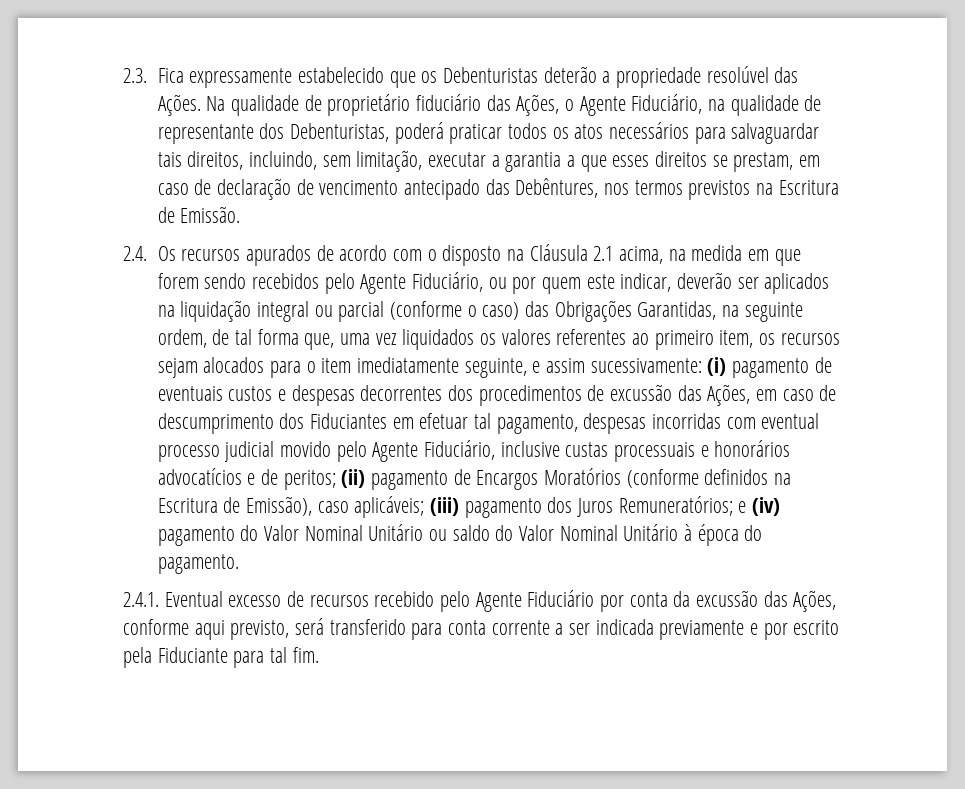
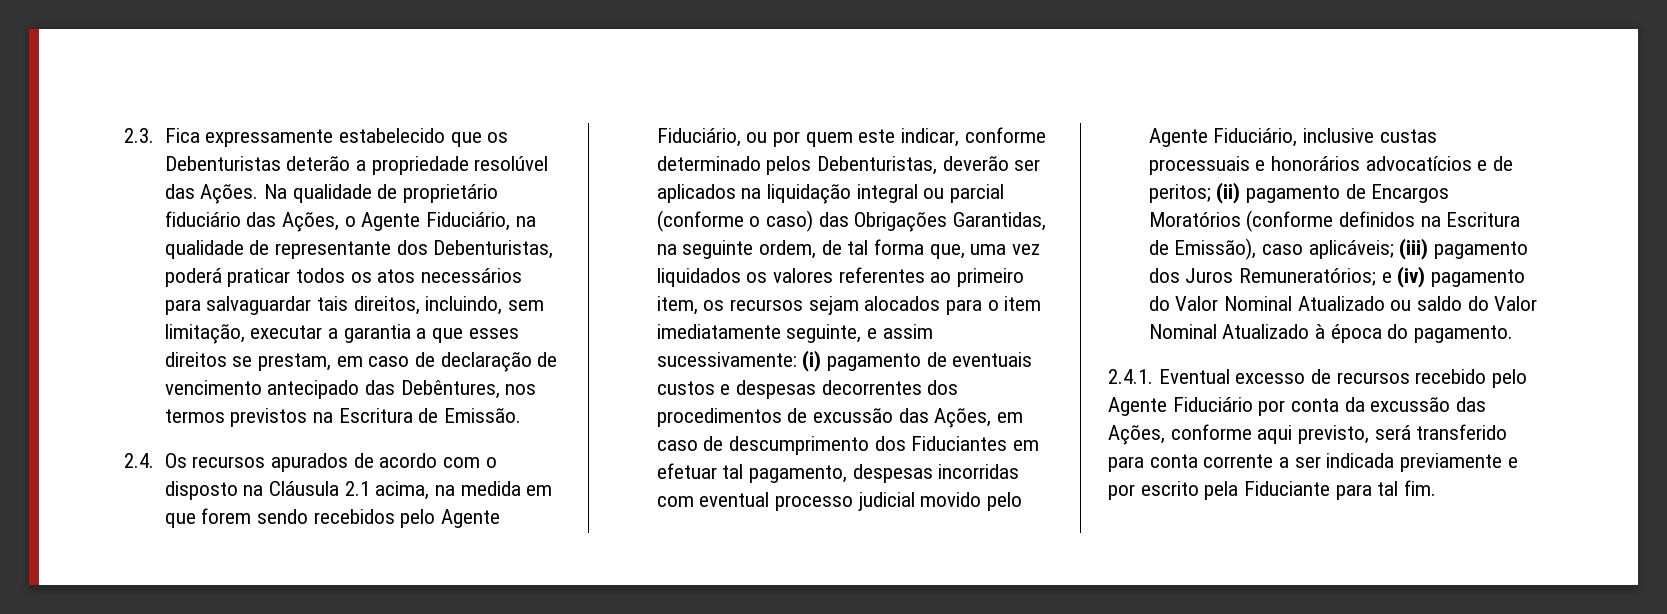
(672, 282) none -> [964,127,1046,143] [656,156,937,175] conforme determinado pelos Debenturistas,
[368,524,424,541] Unitário -> [1297,296,1385,311] Atualizado
[623,524,679,541] Unitário -> [1222,324,1310,339] Atualizado

